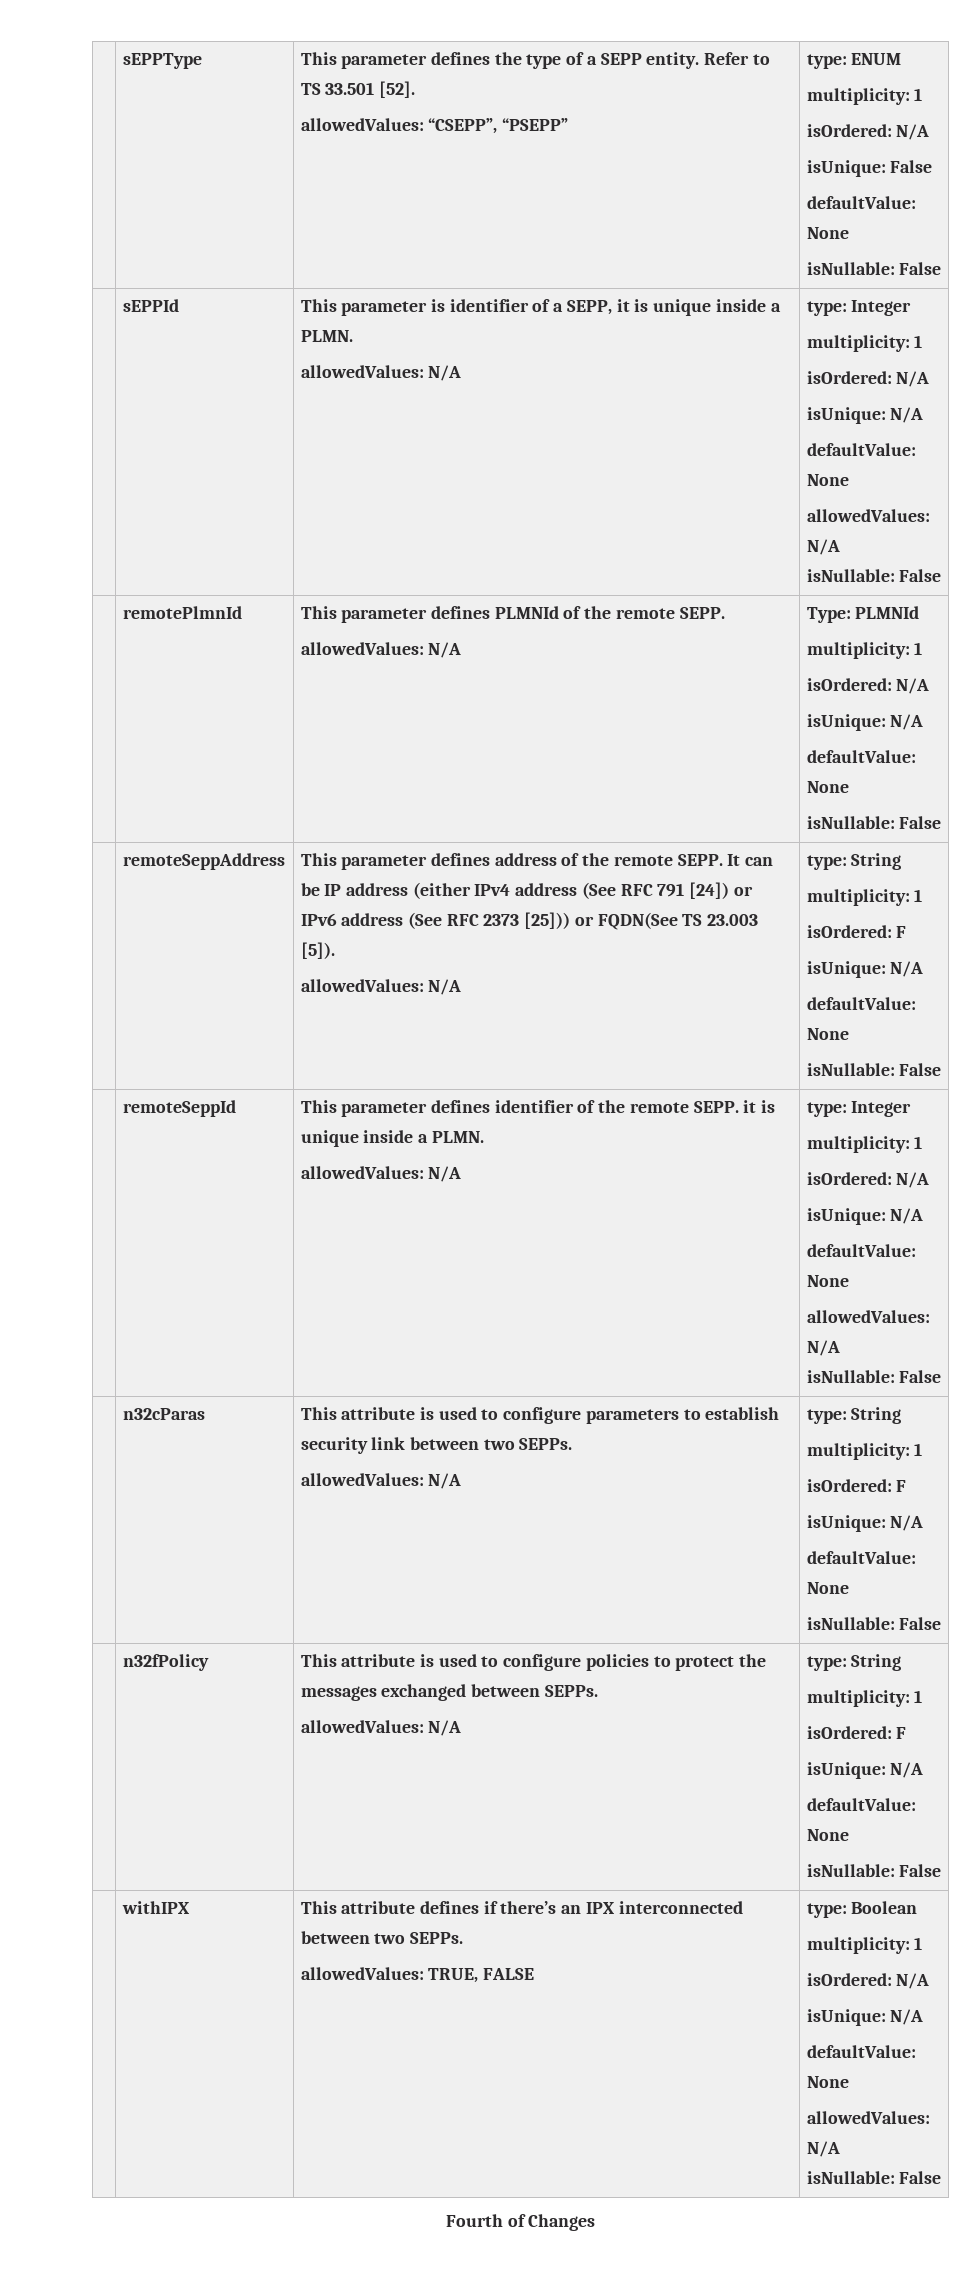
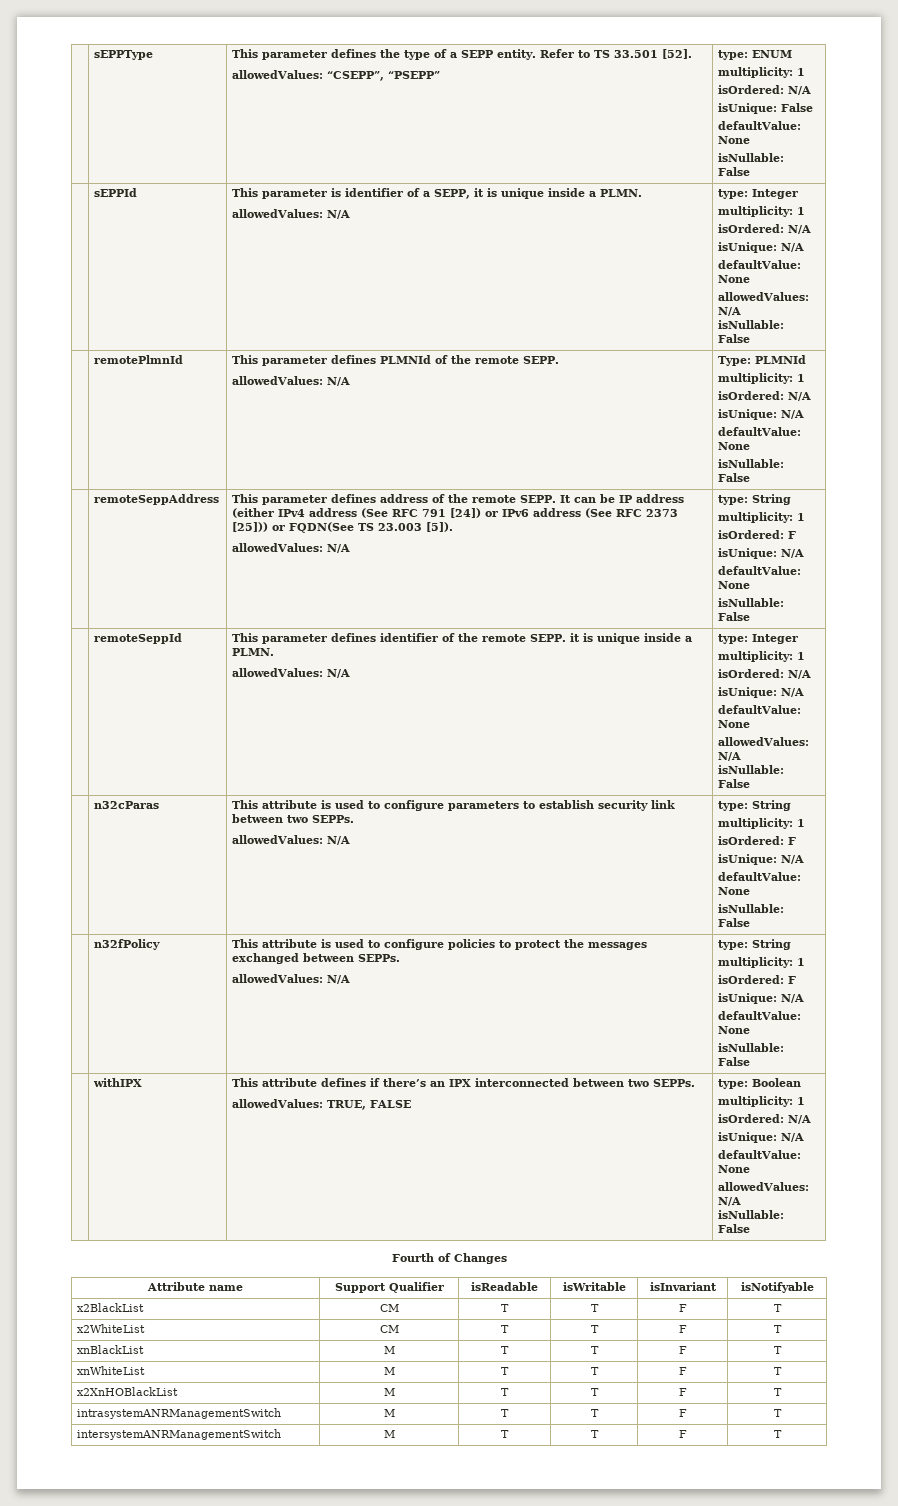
(596, 2222) none -> [147,1282,243,1291] [334,1282,444,1293] [471,1282,538,1291] [562,1282,626,1291] [649,1282,717,1291] [740,1282,814,1293] [77,1303,145,1312] [379,1304,399,1312] [501,1304,509,1312] [590,1304,599,1312] [678,1304,687,1312] [773,1304,782,1312] [77,1324,146,1333] [379,1325,399,1333] [501,1325,509,1333] [590,1325,599,1333] [678,1325,687,1333] [773,1325,782,1333] [77,1345,145,1354] [383,1346,395,1354] [501,1346,509,1354] [590,1346,599,1354] [678,1346,687,1354] [773,1346,782,1354] [77,1366,146,1375] [383,1367,395,1375] [501,1367,509,1375] [590,1367,599,1375] [678,1367,687,1375] [773,1367,782,1375] [77,1387,179,1396] [383,1388,395,1396] [501,1388,509,1396] [590,1388,599,1396] [678,1388,687,1396] [773,1388,782,1396] [77,1408,282,1419] [383,1409,395,1417] [501,1409,509,1417] [590,1409,599,1417] [678,1409,687,1417] [773,1409,782,1417] [77,1429,282,1440] [383,1430,395,1438] [501,1430,509,1438] [590,1430,599,1438] [678,1430,687,1438] [773,1430,782,1438] // Attribute name | Support Qualifier | isReadable | isWritable | isInvariant | isNotifyable // x2BlackList | CM | T | T | F | T // x2WhiteList | CM | T | T | F | T // xnBlackList | M | T | T | F | T // xnWhiteList | M | T | T | F | T // x2XnHOBlackList | M | T | T | F | T // intrasystemANRManagementSwitch | M | T | T | F | T // intersystemANRManagementSwitch | M | T | T | F | T

